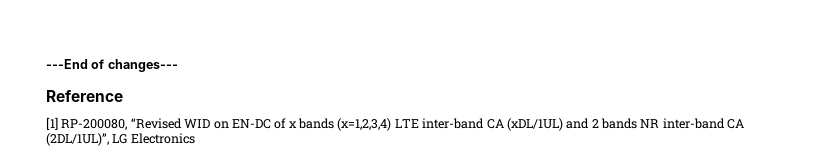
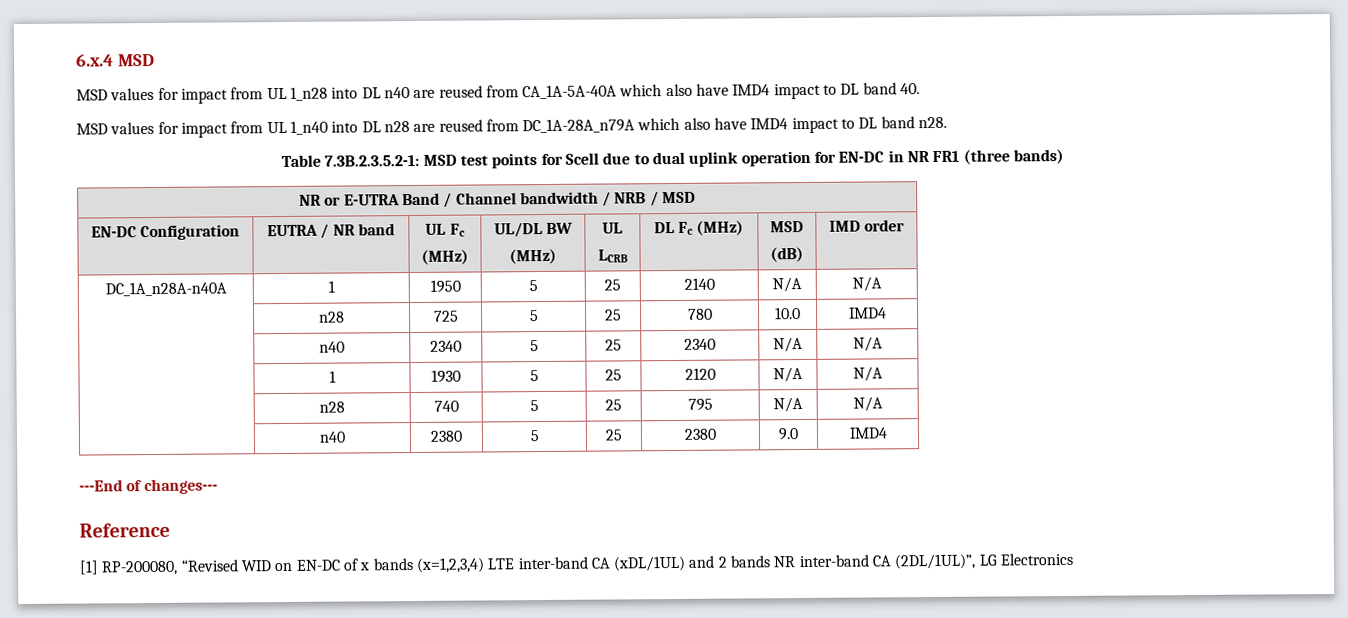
(46, 64) none -> [76,53,155,67] [76,82,921,104] [76,116,948,138] [281,149,1064,169] [298,191,697,208] [90,224,241,241] [267,223,395,239] [425,223,465,237] [421,249,469,265] [493,222,574,238] [509,248,557,265] [602,222,623,234] [597,249,628,263] [653,220,745,236] [770,221,804,233] [770,247,804,263] [828,219,906,232] [104,281,227,297] [327,280,335,293] [429,279,461,293] [528,280,538,292] [604,279,621,291] [683,277,715,290] [772,277,802,293] [851,276,882,292] [319,311,345,323] [433,310,459,322] [529,310,539,322] [605,309,622,321] [686,308,713,320] [774,307,801,320] [847,307,887,319] [319,341,345,353] [430,340,462,352] [529,340,539,352] [605,339,622,351] [684,338,716,350] [773,337,803,353] [852,336,883,352] [328,370,336,383] [431,369,461,383] [529,370,539,382] [605,369,622,381] [684,367,716,380] [773,367,803,383] [852,366,883,382] [319,401,345,413] [433,400,459,412] [529,400,539,412] [605,399,622,411] [687,398,713,411] [773,397,803,413] [852,396,883,412] [319,431,346,443] [430,430,463,442] [529,430,540,442] [605,429,623,441] [684,428,717,440] [778,428,799,441] [848,427,887,439] 6.x.4 MSD // MSD values for impact from UL 1_n28 into DL n40 are reused from CA_1A-5A-40A which also have IMD4 impact to DL band 40. // MSD values for impact from UL 1_n40 into DL n28 are reused from DC_1A-28A_n79A which also have IMD4 impact to DL band n28. // Table 7.3B.2.3.5.2-1: MSD test points for Scell due to dual uplink operation for EN-DC in NR FR1 (three bands) // NR or E-UTRA Band / Channel bandwidth / NRB / MSD // EN-DC Configuration | EUTRA / NR band | UL Fc // (MHz) | UL/DL BW // (MHz) | UL // LCRB | DL Fc (MHz) | MSD // (dB) | IMD order // DC_1A_n28A-n40A | 1 | 1950 | 5 | 25 | 2140 | N/A | N/A // | n28 | 725 | 5 | 25 | 780 | 10.0 | IMD4 // | n40 | 2340 | 5 | 25 | 2340 | N/A | N/A // | 1 | 1930 | 5 | 25 | 2120 | N/A | N/A // | n28 | 740 | 5 | 25 | 795 | N/A | N/A // | n40 | 2380 | 5 | 25 | 2380 | 9.0 | IMD4 //

